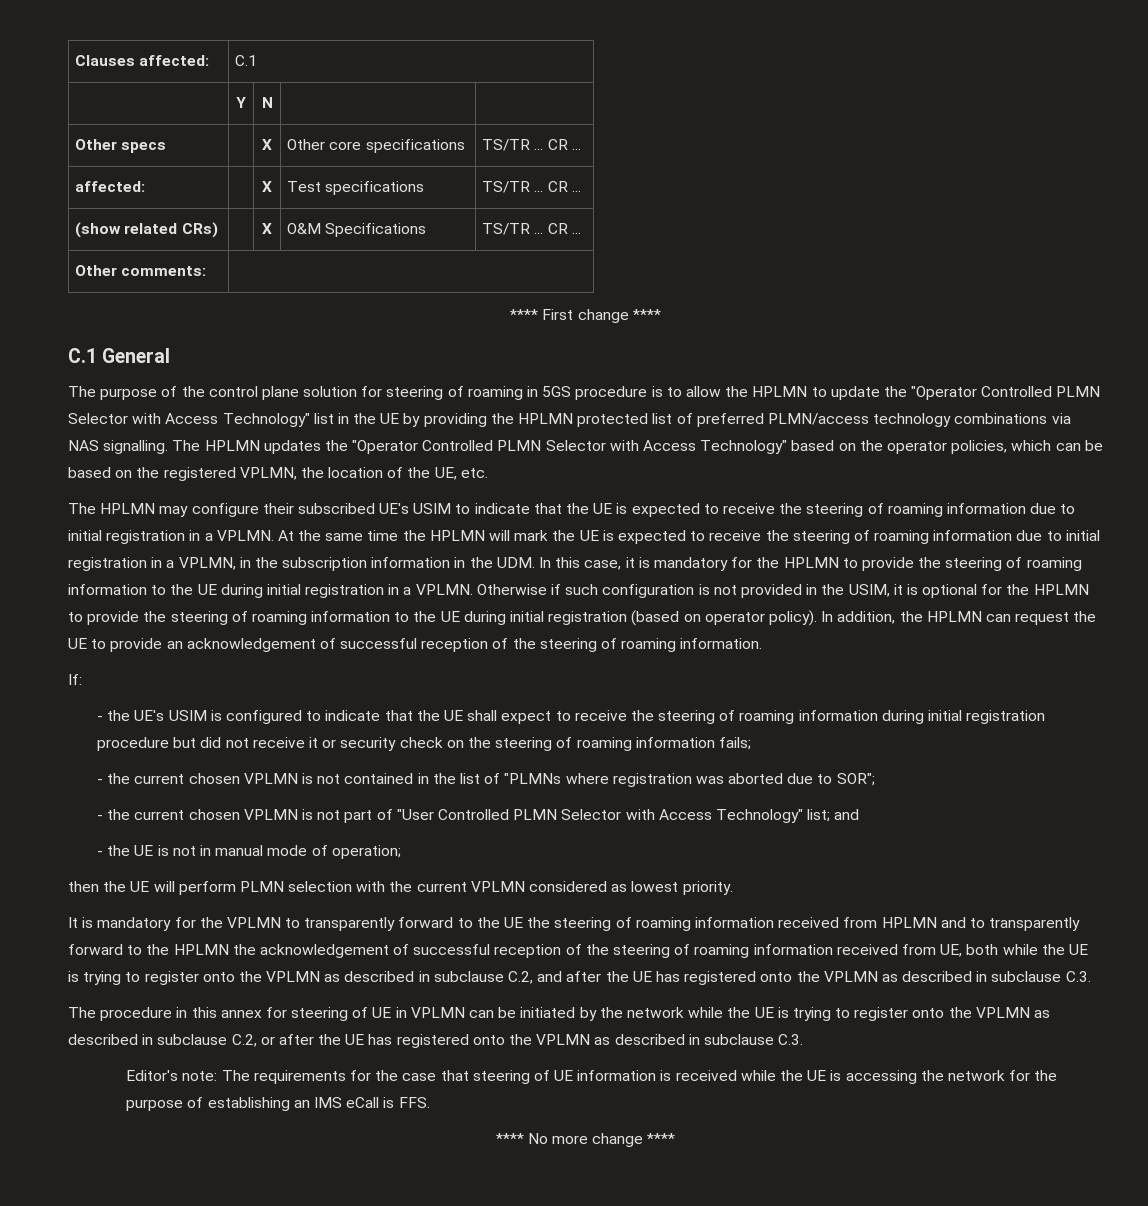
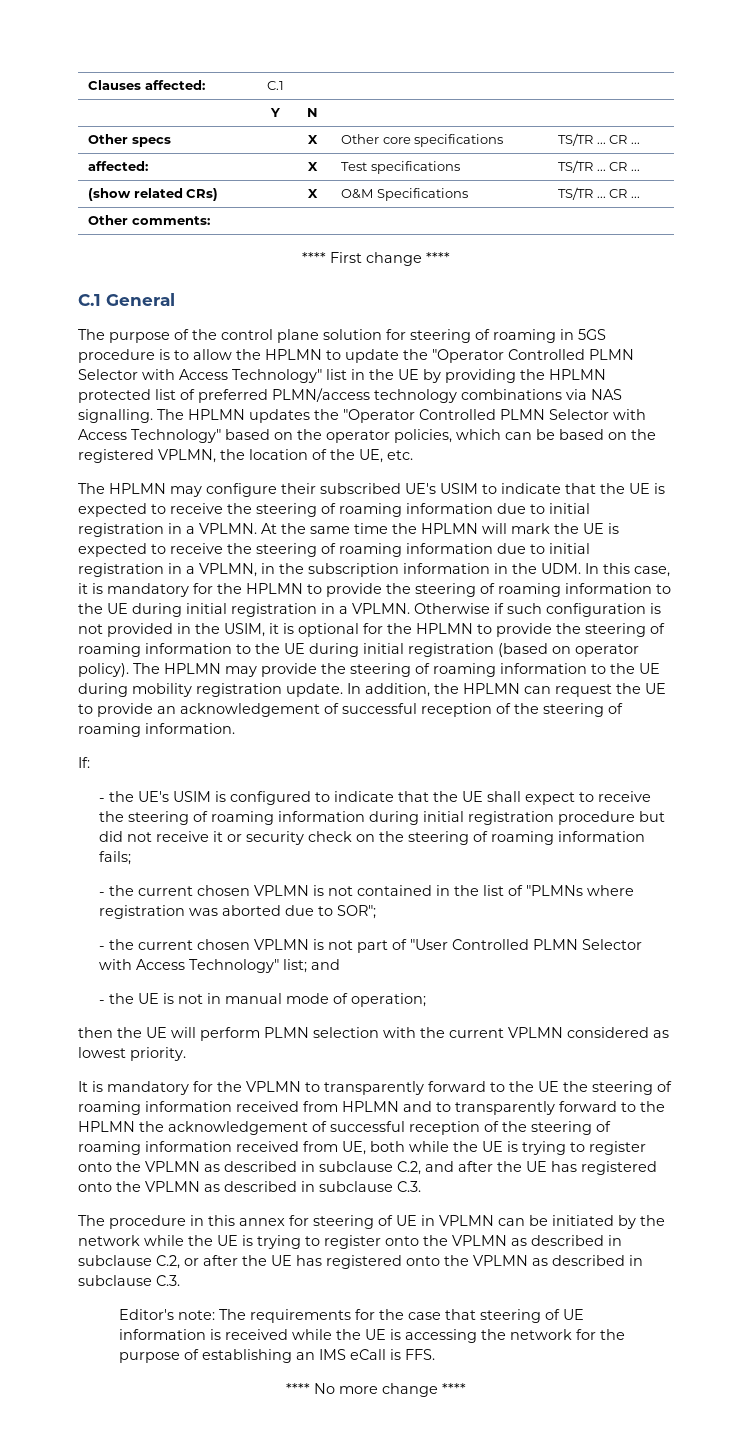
(817, 618) none -> [133,663,660,677] [78,683,343,697] The HPLMN may provide the steering of roaming information to the UE during mobility registration update.

